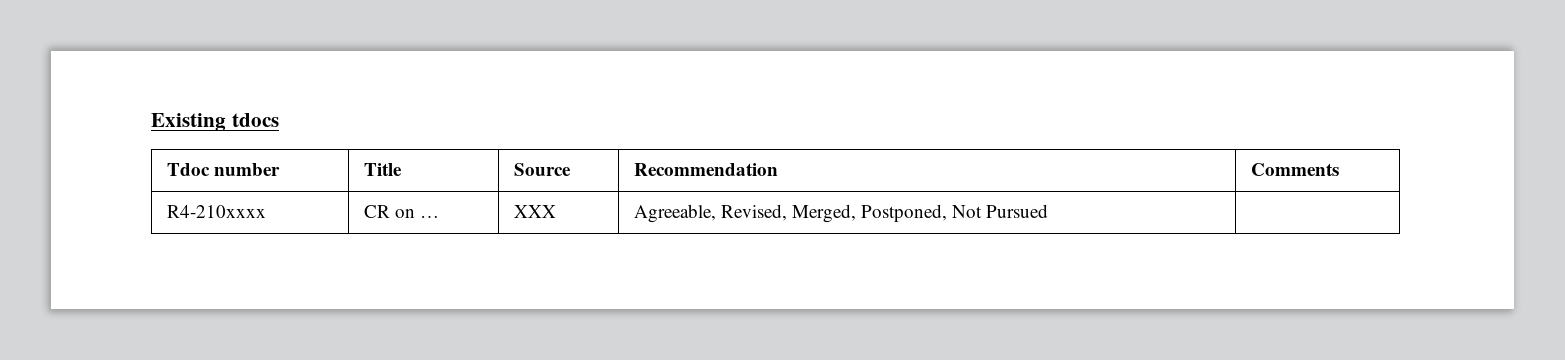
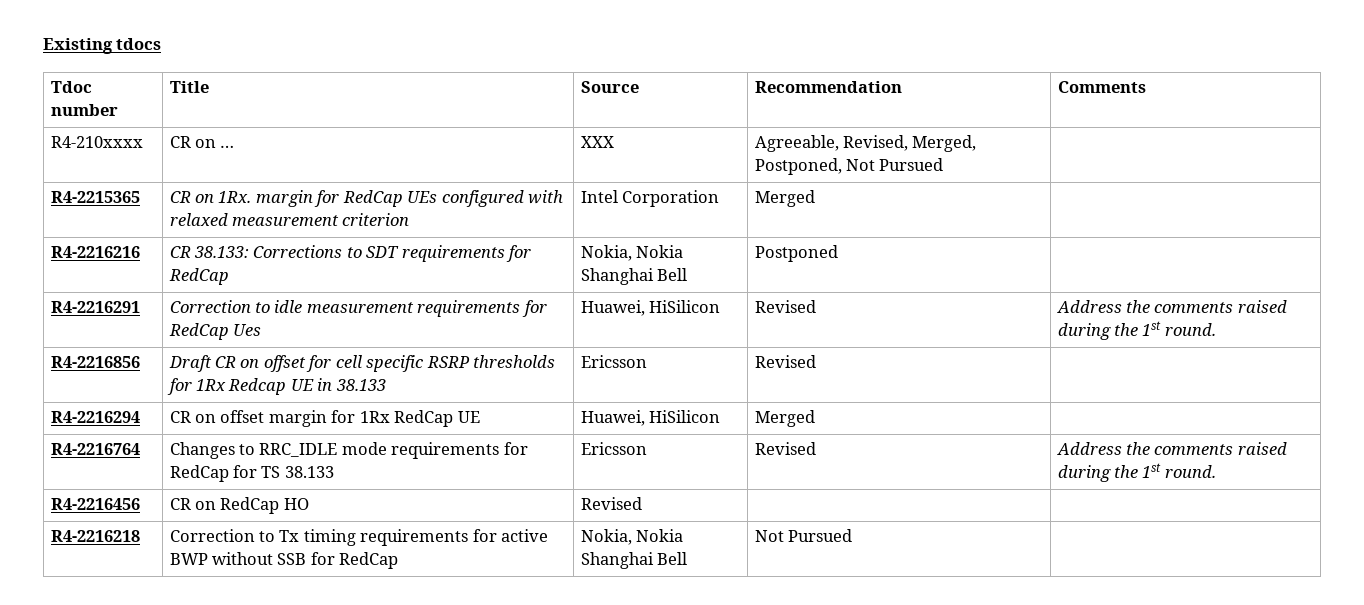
(1049, 211) none -> [50,191,140,203] [169,190,564,207] [169,213,410,226] [580,190,719,207] [754,190,815,207] [50,246,140,258] [169,245,532,262] [168,268,229,285] [580,245,683,261] [580,268,687,285] [754,245,838,262] [50,301,140,313] [169,300,547,317] [168,323,261,340] [580,300,720,316] [754,300,816,313] [1056,300,1287,313] [1057,321,1216,340] [50,356,140,368] [168,355,556,372] [166,378,386,395] [580,355,647,368] [754,355,816,368] [50,411,140,423] [169,410,480,427] [580,410,720,426] [754,410,815,427] [50,443,140,455] [169,442,528,459] [169,465,334,482] [580,442,647,455] [754,442,816,455] [1056,442,1287,455] [1057,463,1216,482] [50,498,140,510] [169,497,309,514] [580,497,642,510] [50,530,140,542] [169,529,549,546] [169,552,399,569] [580,529,683,545] [580,552,687,569] [754,529,852,542] // R4-2215365 | CR on 1Rx. margin for RedCap UEs configured with relaxed measurement criterion | Intel Corporation | Merged | // R4-2216216 | CR 38.133: Corrections to SDT requirements for RedCap | Nokia, Nokia Shanghai Bell | Postponed | // R4-2216291 | Correction to idle measurement requirements for RedCap Ues | Huawei, HiSilicon | Revised | Address the comments raised during the 1st round. // R4-2216856 | Draft CR on offset for cell specific RSRP thresholds for 1Rx Redcap UE in 38.133 | Ericsson | Revised | // R4-2216294 | CR on offset margin for 1Rx RedCap UE | Huawei, HiSilicon | Merged | // R4-2216764 | Changes to RRC_IDLE mode requirements for RedCap for TS 38.133 | Ericsson | Revised | Address the comments raised during the 1st round. // R4-2216456 | CR on RedCap HO | Revised | | // R4-2216218 | Correction to Tx timing requirements for active BWP without SSB for RedCap | Nokia, Nokia Shanghai Bell | Not Pursued |

